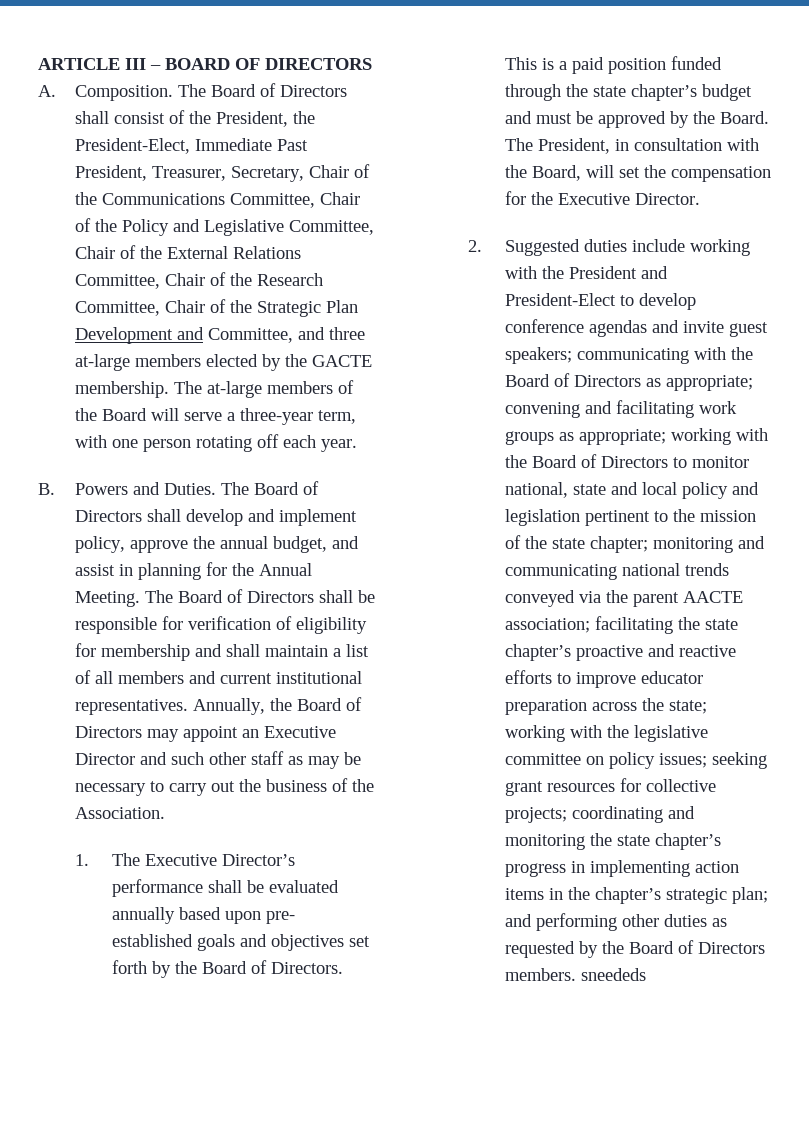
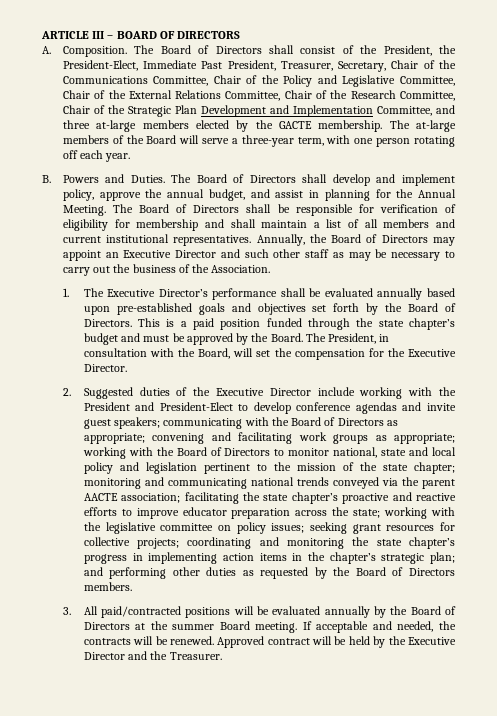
(204, 333) none -> [292,105,373,117] Implementation
[265,911,295,924] [111,934,193,947] pre- established -> [116,303,192,315] pre-established
(627, 245) none -> [176,387,311,396] of the Executive Director
[580,968,646,981] sneededs -> [62,606,457,618] [83,621,457,633] [83,636,456,648] [83,651,222,660] // 3. All paid/contracted positions will be evaluated annually by the Board of Directors at the summer Board meeting. If acceptable and needed, the contracts will be renewed. Approved contract will be held by the Executive Director and the Treasurer.

